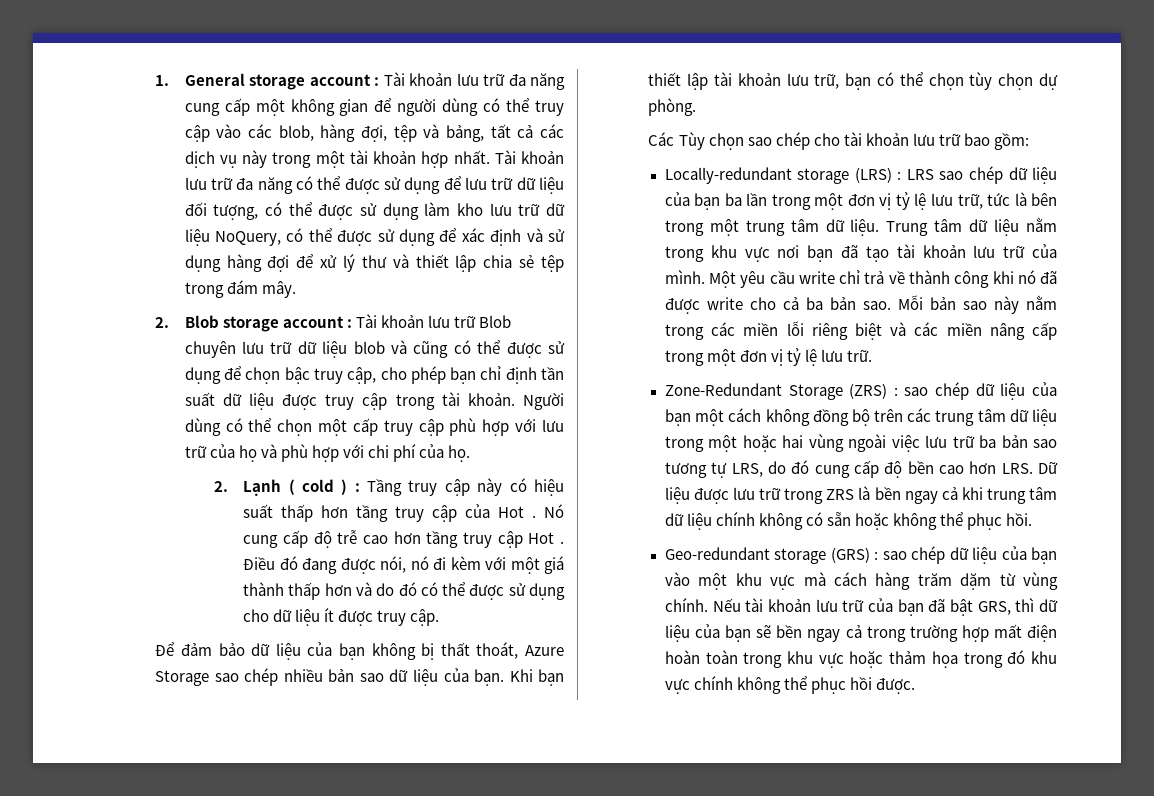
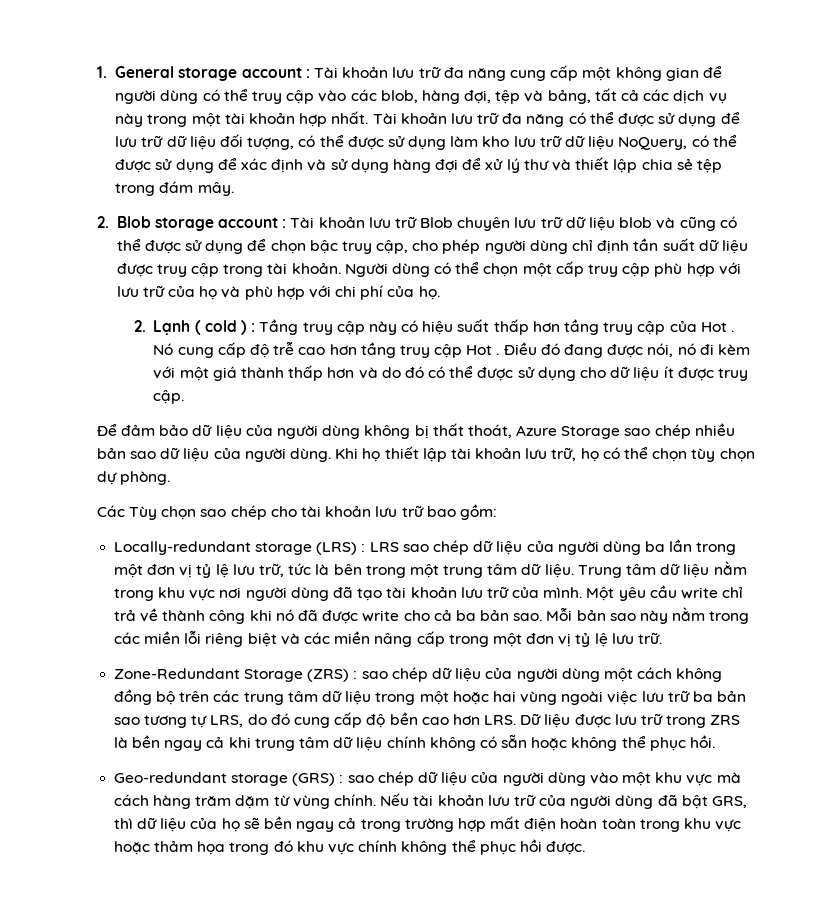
[450,367,477,384] bạn -> [484,240,568,254] người dùng
[339,643,366,660] bạn -> [276,425,361,439] người dùng
[473,669,564,686] bạn. Khi bạn -> [244,448,381,462] người dùng. Khi họ
[845,73,872,90] bạn -> [580,448,599,462] họ
[694,193,721,210] bạn -> [557,541,641,555] người dùng
[807,245,834,262] bạn -> [245,587,329,601] người dùng
[664,409,691,426] bạn -> [516,668,600,682] người dùng
[1031,547,1057,564] bạn -> [502,772,586,786] người dùng
[897,599,924,616] bạn -> [570,795,654,809] người dùng
[725,625,752,642] bạn -> [221,818,240,832] họ

